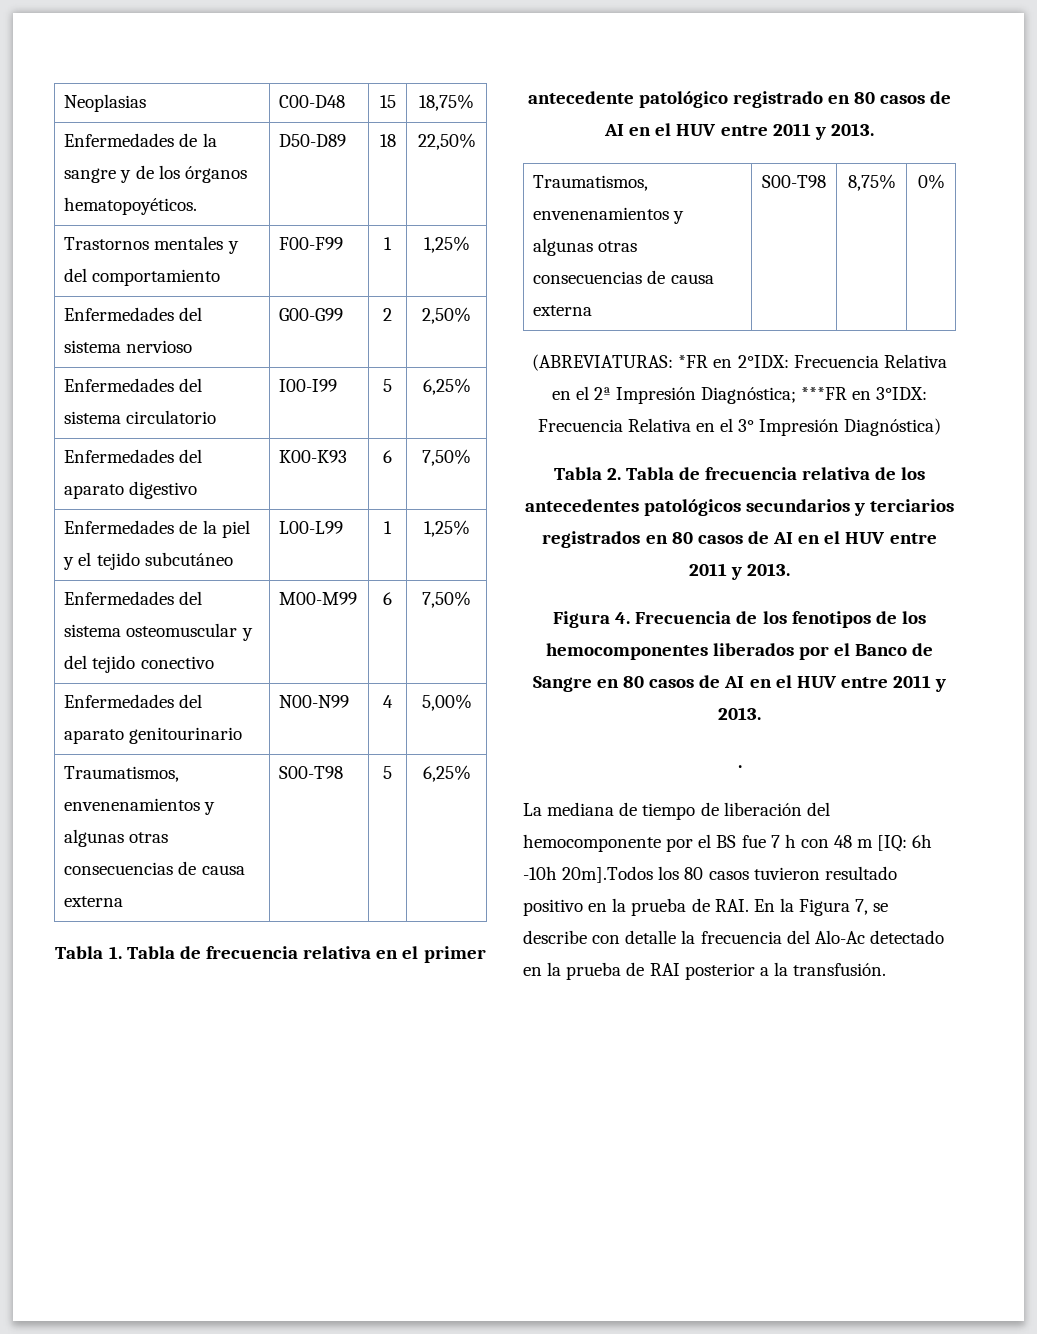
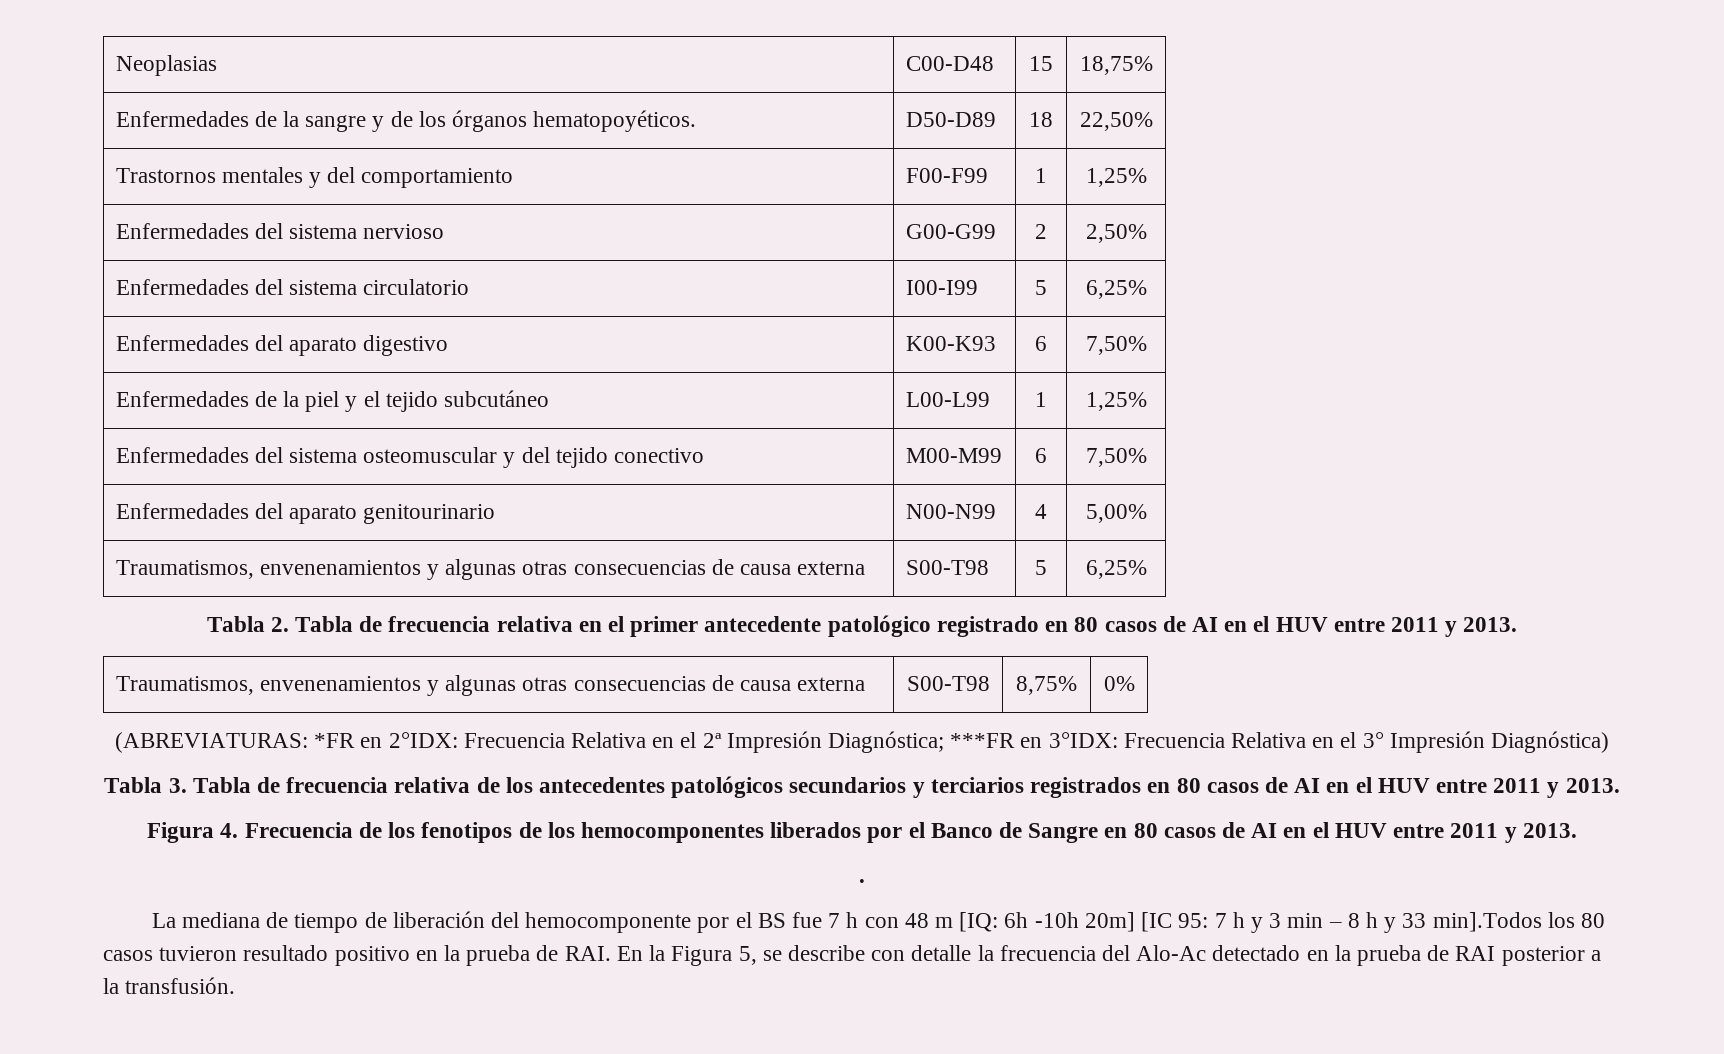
[108,946,122,959] 1. -> [270,617,289,632] 2.
[606,468,621,480] 2. -> [168,778,187,793] 3.
[562,866,654,883] 20m].Todos -> [1084,912,1542,933] 20m] [IC 95: 7 h y 3 min – 8 h y 33 min].Todos
[855,899,869,915] 7, -> [738,946,757,965] 5,

